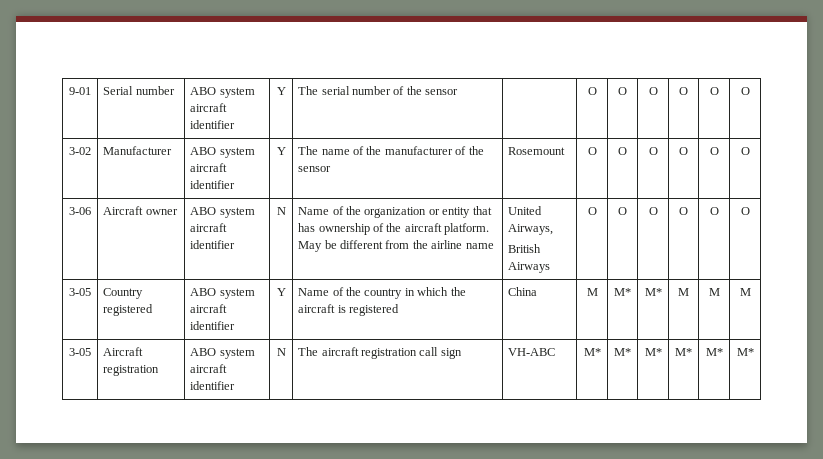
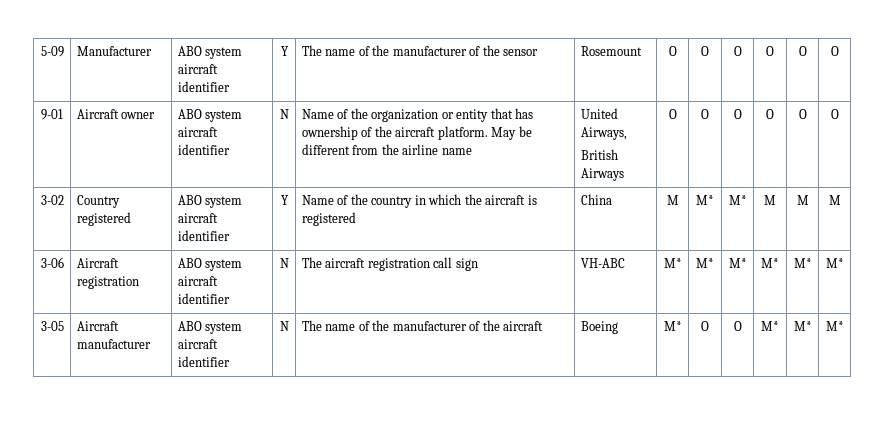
[69,87,91,95] [103,86,175,95] [190,87,255,98] [190,103,228,112] [190,120,236,129] [276,87,286,95] [298,86,459,95] [587,87,597,95] [618,87,627,95] [648,87,658,95] [679,87,688,95] [709,87,719,95] [740,87,750,95] [69,147,91,155] 9-01 | Serial number | ABO system aircraft identifier | Y | The serial number of the sensor | | O | O | O | O | O | O // 3-02 -> [40,46,64,57] 5-09
[69,207,91,215] 3-06 -> [41,109,63,120] 9-01
[69,288,91,296] 3-05 -> [40,195,64,205] 3-02
[69,348,91,356] 3-05 -> [40,257,64,268] 3-06
(754, 352) none -> [40,321,64,331] [76,321,119,331] [76,339,151,349] [177,321,243,334] [177,339,218,349] [177,356,230,367] [279,321,289,331] [301,320,544,331] [580,321,618,334] [663,321,682,331] [701,321,709,331] [733,321,742,331] [761,321,779,331] [793,321,812,331] [825,321,844,331] // 3-05 | Aircraft manufacturer | ABO system aircraft identifier | N | The name of the manufacturer of the aircraft | Boeing | M* | O | O | M* | M* | M*

